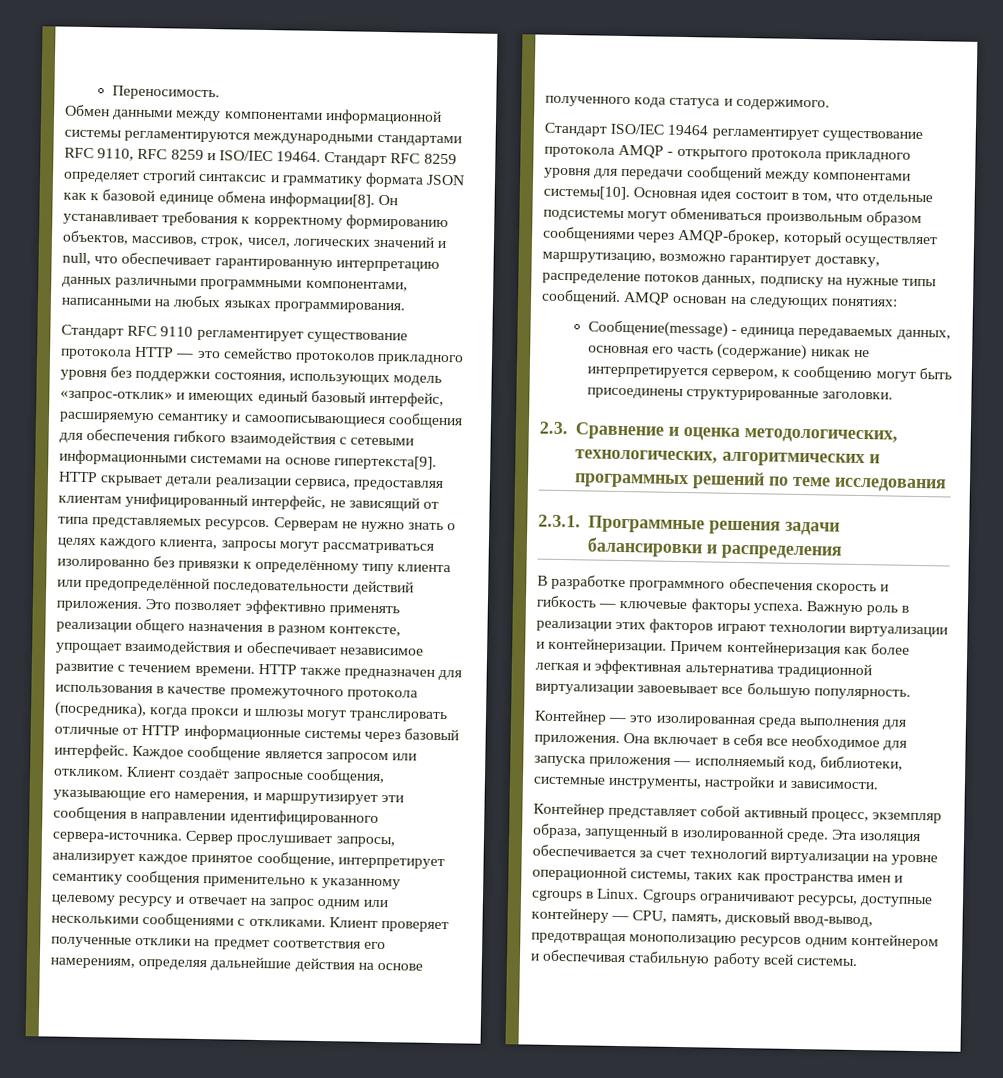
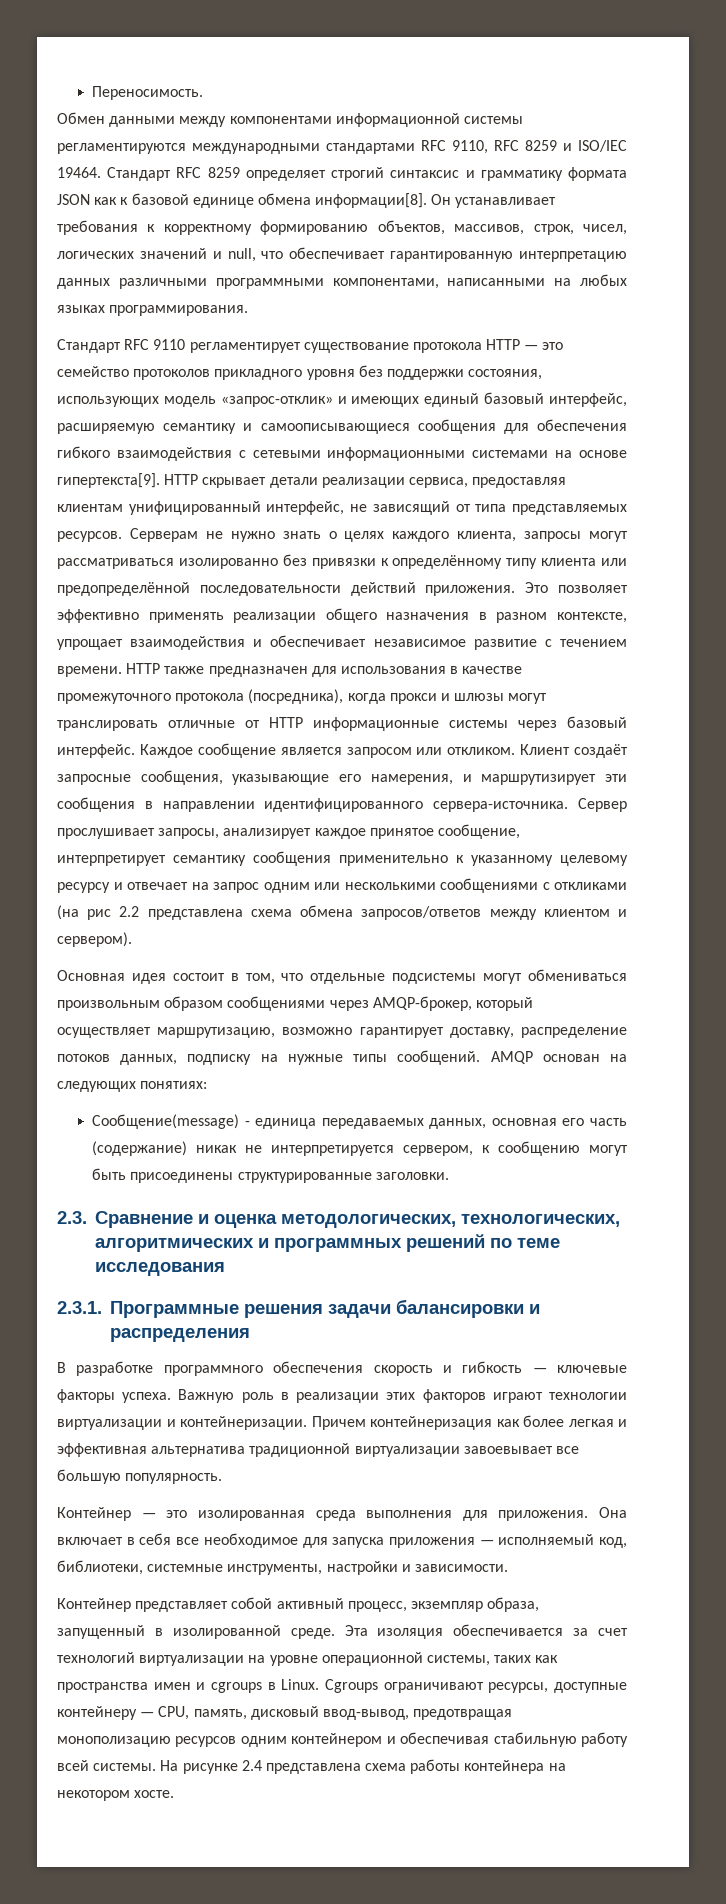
[248,917,449,933] [51,936,386,951] [50,956,423,973] [545,95,830,111] [544,122,923,143] [544,144,911,163] [544,166,911,183] [543,185,630,201] откликами. Клиент проверяет полученные отклики на предмет соответствия его намерениям, определяя дальнейшие действия на основе полученного кода статуса и содержимого. // Стандарт ISO/IEC 19464 регламентирует существование протокола AMQP - открытого протокола прикладного уровня для передачи сообщений между компонентами системы[10]. -> [554,882,627,890] [57,905,627,920] [57,932,132,947] откликами (на рис 2.2 представлена схема обмена запросов/ответов между клиентом и сервером). //
(858, 962) none -> [160,1759,566,1774] [57,1790,175,1801] На рисунке 2.4 представлена схема работы контейнера на некотором хосте.

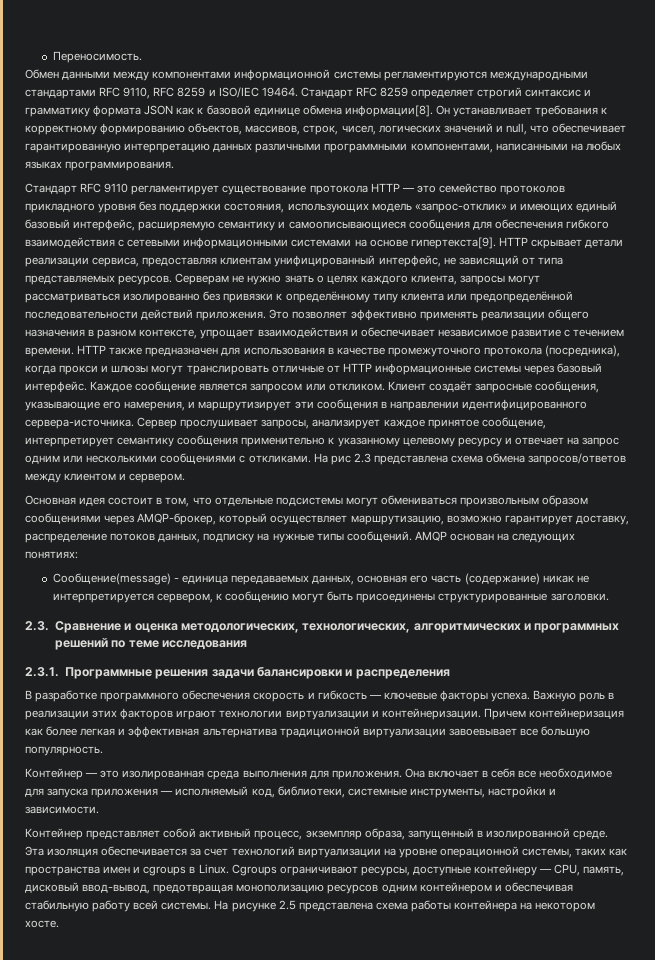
[554,882,627,890] [57,905,140,920] откликами (на рис 2.2 -> [248,453,371,465] откликами. На рис 2.3
[57,932,132,947] сервером). -> [129,473,186,483] сервером.
[241,1760,262,1771] 2.4 -> [278,900,296,910] 2.5

